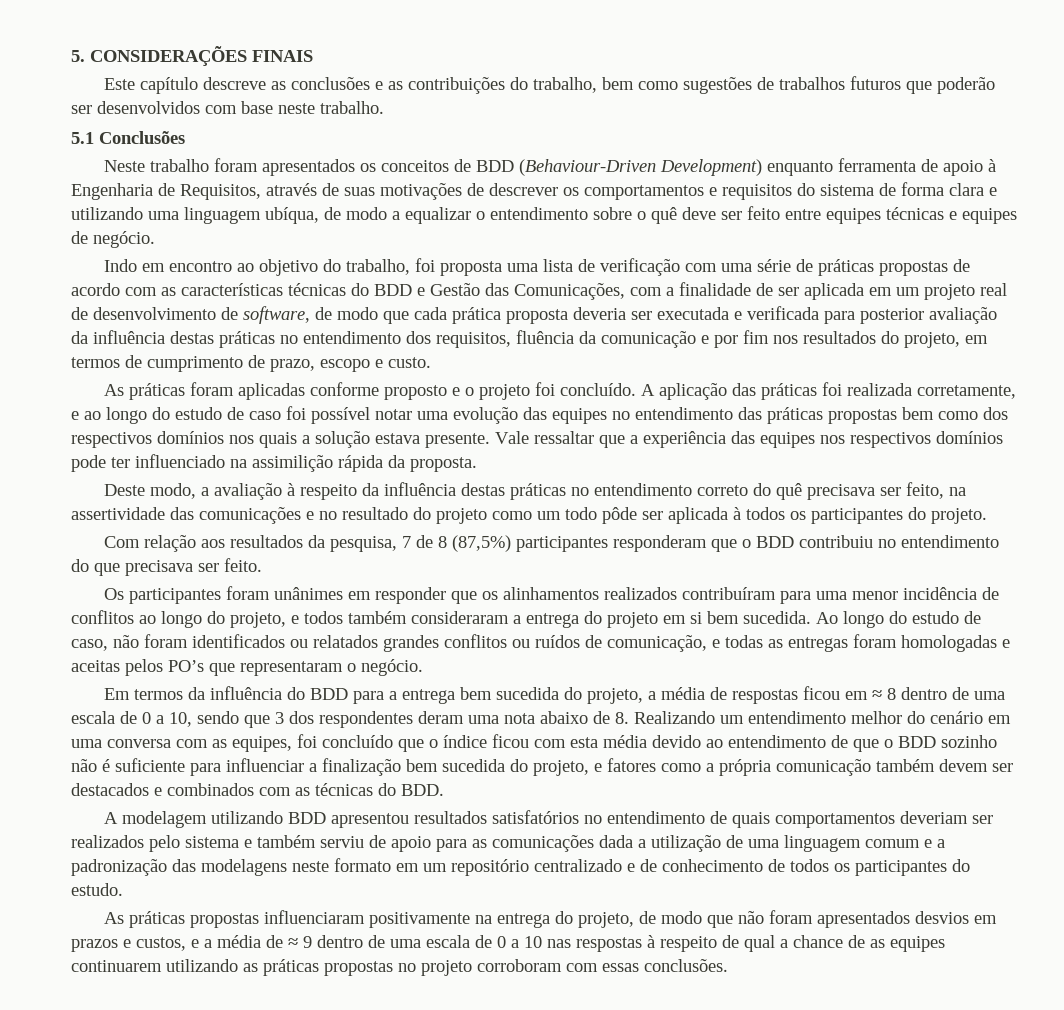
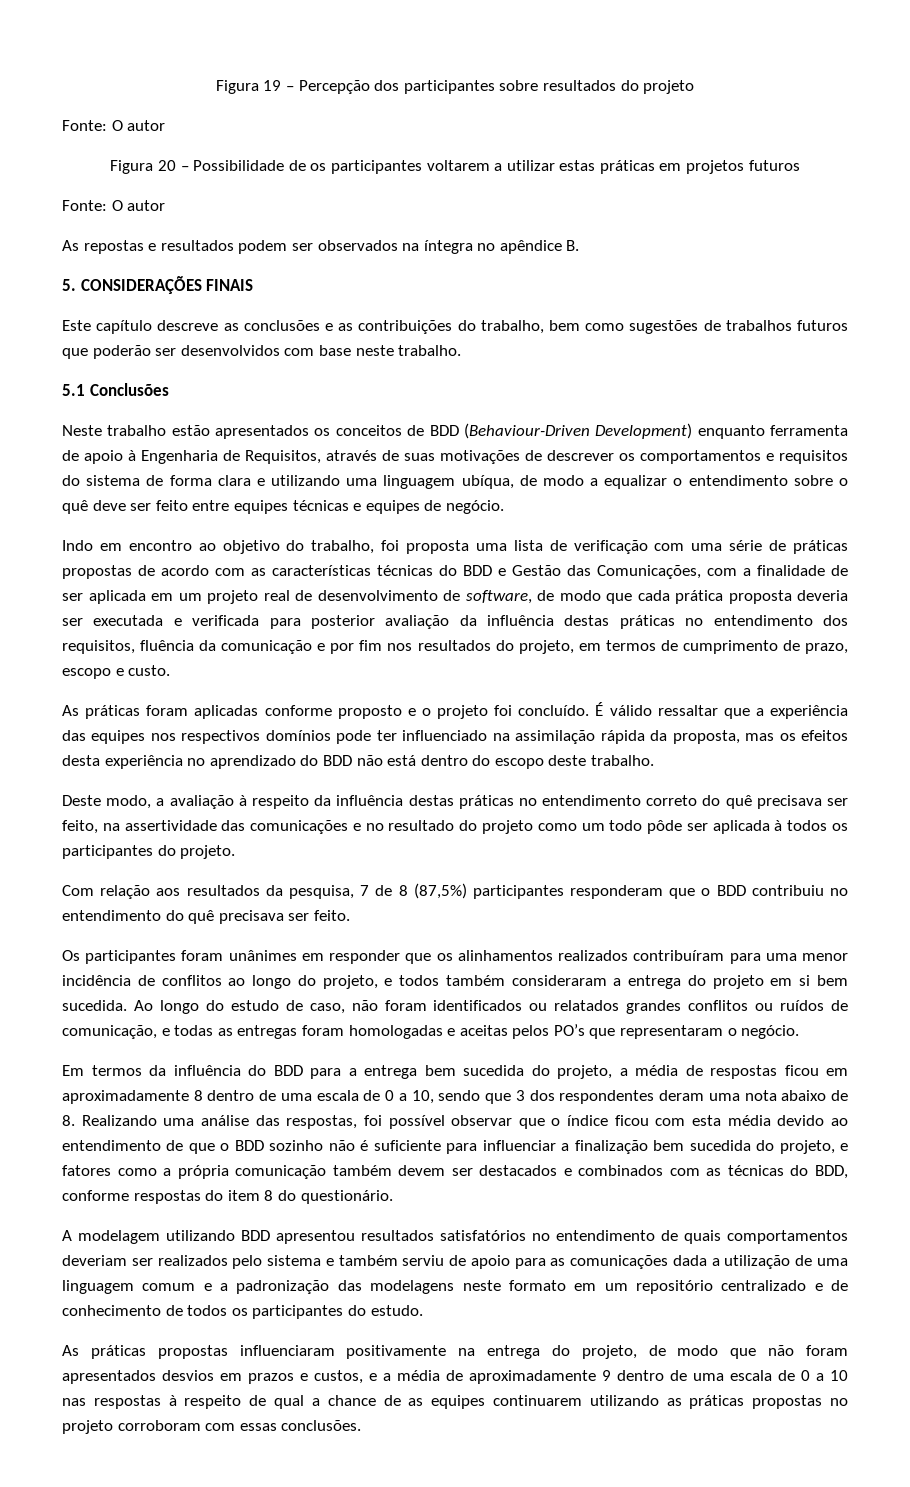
(71, 56) none -> [215,80,695,94] [62,120,166,131] [110,160,800,174] [62,200,166,211] [62,240,580,254] Figura 19 – Percepção dos participantes sobre resultados do projeto // Fonte: O autor // Figura 20 – Possibilidade de os participantes voltarem a utilizar estas práticas em projetos futuros // Fonte: O autor // As repostas e resultados podem ser observados na íntegra no apêndice B. //
[214,158,259,172] foram -> [171,425,210,436] estão
[641,382,1017,400] [71,406,1008,424] [71,431,529,448] A aplicação das práticas foi realizada corretamente, e ao longo do estudo de caso foi possível notar uma evolução das equipes no entendimento das práticas propostas bem como dos respectivos domínios nos quais a solução estava presente. Vale -> [595,702,652,716] É válido
[252,455,333,472] assimilição -> [515,730,596,744] assimilação
[410,457,477,472] proposta. -> [672,730,848,744] [62,755,655,769] proposta, mas os efeitos desta experiência no aprendizado do BDD não está dentro do escopo deste trabalho.
[94,563,120,576] que -> [188,910,215,924] quê
[872,690,883,700] ≈ -> [62,1090,189,1104] aproximadamente
[720,711,1011,724] [71,734,393,752] um entendimento melhor do cenário em uma conversa com as equipes, foi concluído -> [163,1115,513,1129] uma análise das respostas, foi possível observar
[401,784,444,796] BDD. -> [814,1165,848,1179] [62,1190,393,1204] BDD, conforme respostas do item 8 do questionário.
[288,938,298,948] ≈ -> [469,1370,596,1384] aproximadamente

